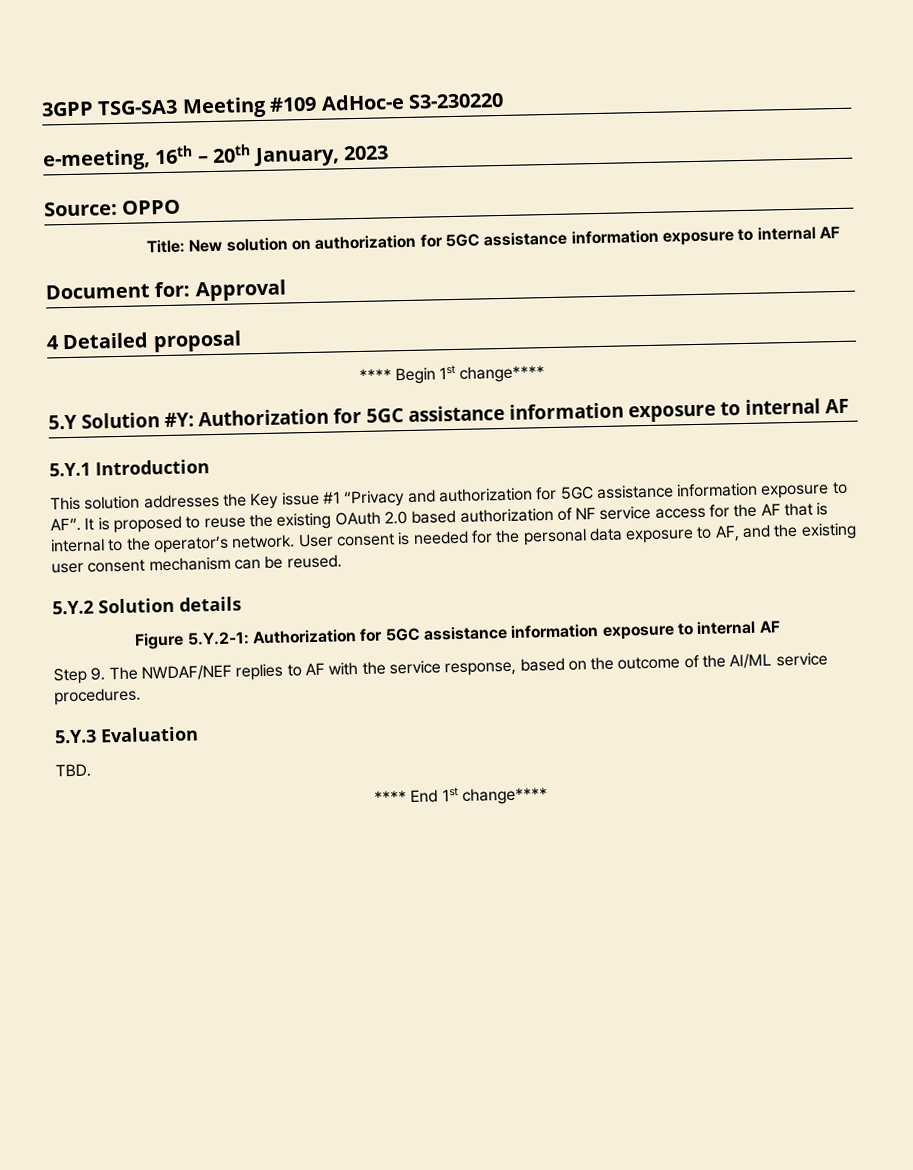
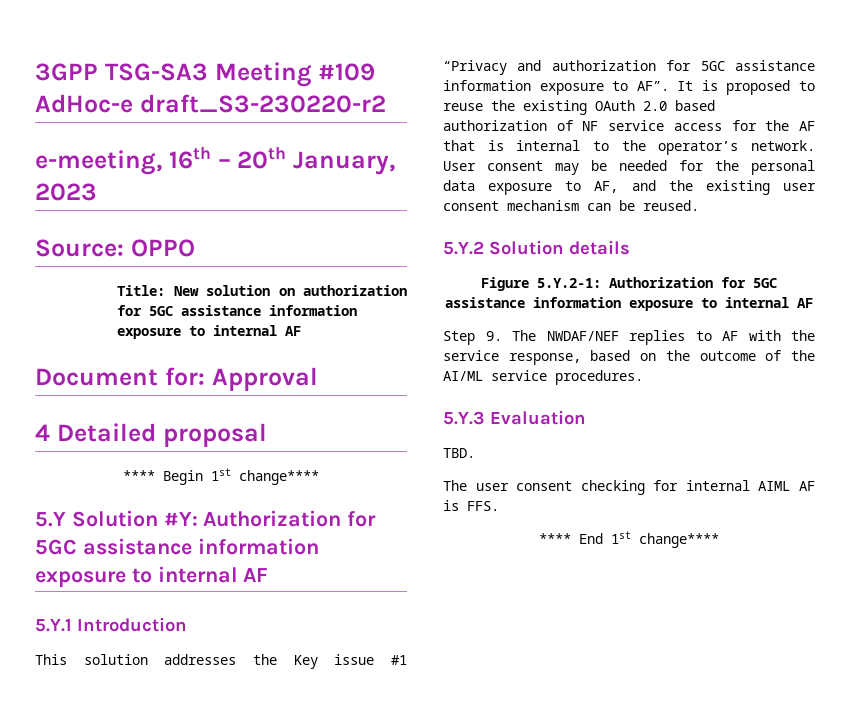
[408,92,504,109] S3-230220 -> [139,94,386,113] draft_S3-230220-r2
[397,531,411,546] is -> [555,160,607,175] may be
(91, 770) none -> [443,480,815,495] [443,500,499,511] // The user consent checking for internal AIML AF is FFS.

